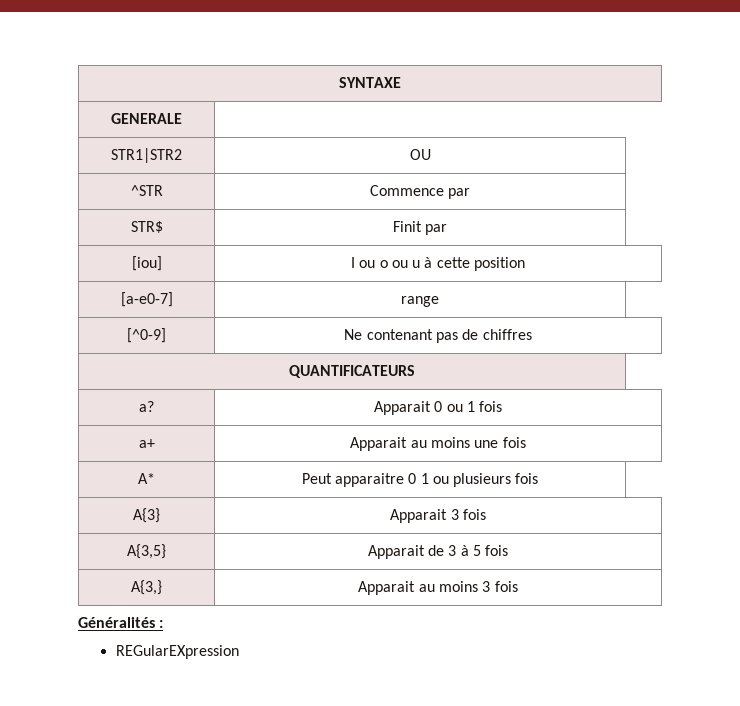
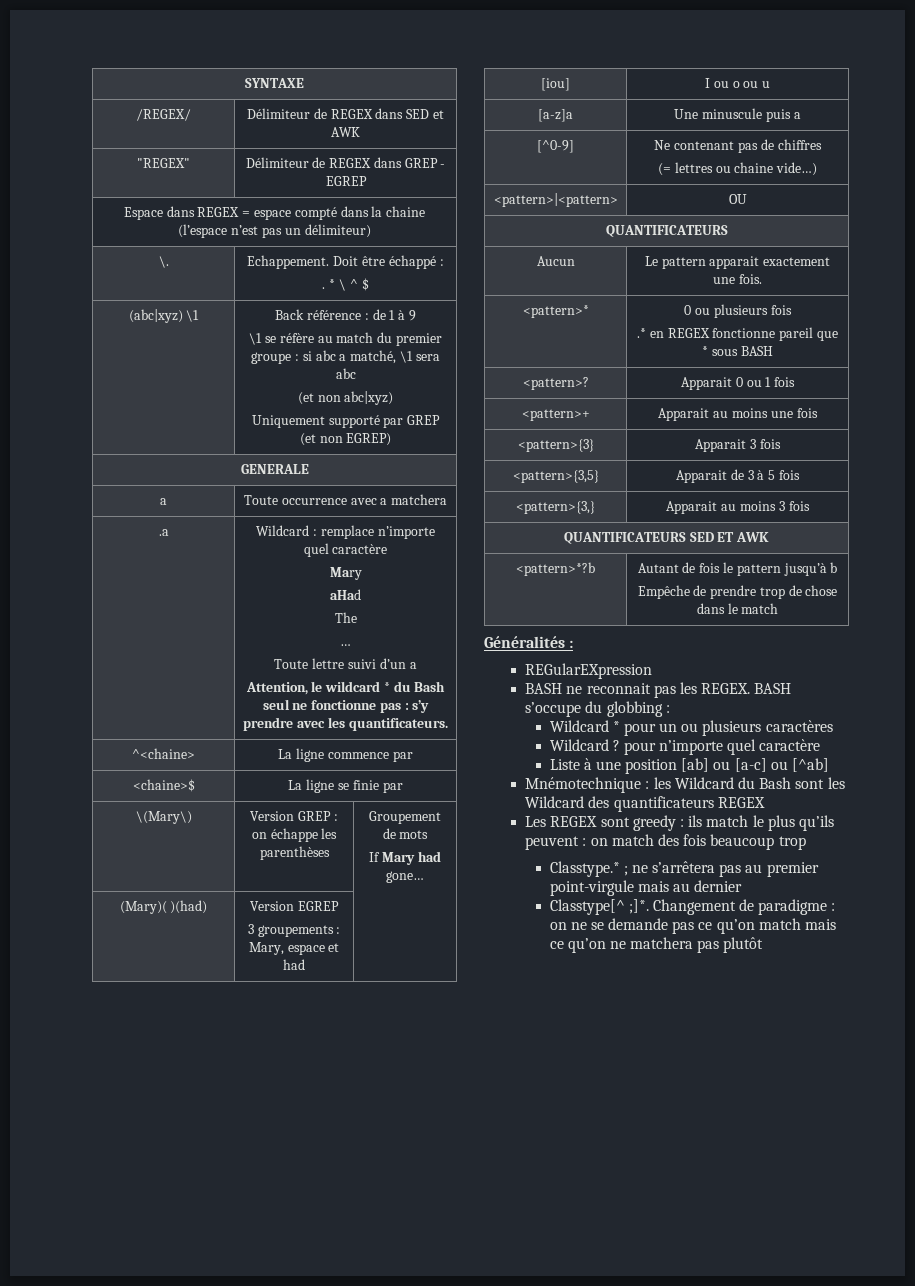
[111,113,182,124] [111,148,182,163] [409,149,431,160] [130,185,163,196] [369,185,471,199] [130,221,163,233] [392,221,448,235] GENERALE // STR1|STR2 | OU // ^STR | Commence par // STR$ | Finit par -> [136,109,191,121] [247,108,444,119] [331,127,360,137] [137,158,190,168] [245,157,446,168] [325,176,367,186] [123,206,426,220] [178,224,371,238] [158,256,169,268] [247,255,444,269] [322,278,369,291] [128,309,200,323] [275,309,416,321] [249,332,442,346] [251,350,440,364] [335,368,356,379] [297,391,394,405] [251,415,441,428] [299,433,392,446] [240,464,309,474] [160,498,167,505] [243,494,448,505] [158,529,169,536] [256,525,435,539] [303,543,388,557] [329,567,362,580] [330,589,361,600] [334,612,357,623] [340,644,351,646] [274,658,417,669] [245,681,446,695] [262,699,430,713] [243,717,448,731] [132,748,195,759] [278,748,413,762] [132,779,195,792] [288,779,403,793] [135,811,192,824] [250,811,338,821] [251,828,338,842] [259,846,330,860] [369,811,441,824] [382,828,429,839] [369,851,441,865] [386,871,424,883] [119,900,208,914] [250,901,339,911] [247,924,341,937] [248,942,340,955] [283,959,305,970] /REGEX/ | Délimiteur de REGEX dans SED et AWK // "REGEX" | Délimiteur de REGEX dans GREP - EGREP // Espace dans REGEX = espace compté dans la chaine (l’espace n’est pas un délimiteur) // \. | Echappement. Doit être échappé : // . * \ ^ $ // (abc|xyz) \1 | Back référence : de 1 à 9 // \1 se réfère au match du premier groupe : si abc a matché, \1 sera abc // (et non abc|xyz) // Uniquement supporté par GREP (et non EGREP) // GENERALE // a | Toute occurrence avec a matchera // .a | Wildcard : remplace n’importe quel caractère // Mary // aHad // The // … // Toute lettre suivi d’un a // Attention, le wildcard * du Bash seul ne fonctionne pas : s’y prendre avec les quantificateurs. // ^<chaine> | La ligne commence par // <chaine>$ | La ligne se finie par // \(Mary\) | Version GREP : on échappe les parenthèses | Groupement de mots // If Mary had gone… // (Mary)( )(had) | Version EGREP // 3 groupements : Mary, espace et had |
[424,257,526,271] [120,292,173,307] [401,296,440,307] à cette position // [a-e0-7] | range -> [538,109,573,122] [674,108,801,122] // [a-z]a | Une minuscule puis a
[289,365,415,378] [139,401,154,412] // QUANTIFICATEURS // a? -> [657,162,818,176] [493,193,618,207] [728,194,747,204] [605,225,728,237] [536,256,575,266] [644,256,831,269] [713,274,762,284] [522,305,589,318] [684,304,792,318] [637,327,838,341] [702,346,773,356] [522,377,589,390] // (= lettres ou chaine vide…) // <pattern>|<pattern> | OU // QUANTIFICATEURS // Aucun | Le pattern apparait exactement une fois. // <pattern>* | 0 ou plusieurs fois // .* en REGEX fonctionne pareil que * sous BASH // <pattern>?
[138,439,155,448] a+ -> [521,409,590,421] <pattern>+
[138,473,155,484] [301,473,539,487] [133,508,160,523] A* | Peut apparaitre 0 1 ou plusieurs fois // A{3} -> [517,439,594,452] <pattern>{3}
[127,544,166,559] A{3,5} -> [512,470,599,483] <pattern>{3,5}
[131,580,162,595] A{3,} -> [516,501,595,514] <pattern>{3,}
[78,617,164,628] [115,645,239,659] // Généralités : // REGularEXpression -> [563,532,770,544] [516,562,595,576] [637,562,838,576] [637,585,838,599] [696,603,779,614] [484,636,574,648] [525,663,653,679] [525,682,792,698] [525,701,670,717] [549,720,833,736] [549,739,821,755] [549,758,829,774] [525,777,845,793] [525,796,765,812] [525,815,834,831] [525,834,806,850] [549,861,819,877] [549,880,743,896] [549,899,836,915] [549,918,836,934] [549,937,764,953] // QUANTIFICATEURS SED ET AWK // <pattern>*?b | Autant de fois le pattern jusqu’à b // Empêche de prendre trop de chose dans le match // Généralités : // REGularEXpression // BASH ne reconnait pas les REGEX. BASH s’occupe du globbing : // Wildcard * pour un ou plusieurs caractères // Wildcard ? pour n’importe quel caractère // Liste à une position [ab] ou [a-c] ou [^ab] // Mnémotechnique : les Wildcard du Bash sont les Wildcard des quantificateurs REGEX // Les REGEX sont greedy : ils match le plus qu’ils peuvent : on match des fois beaucoup trop // Classtype.* ; ne s’arrêtera pas au premier point-virgule mais au dernier // Classtype[^ ;]*. Changement de paradigme : on ne se demande pas ce qu’on match mais ce qu’on ne matchera pas plutôt

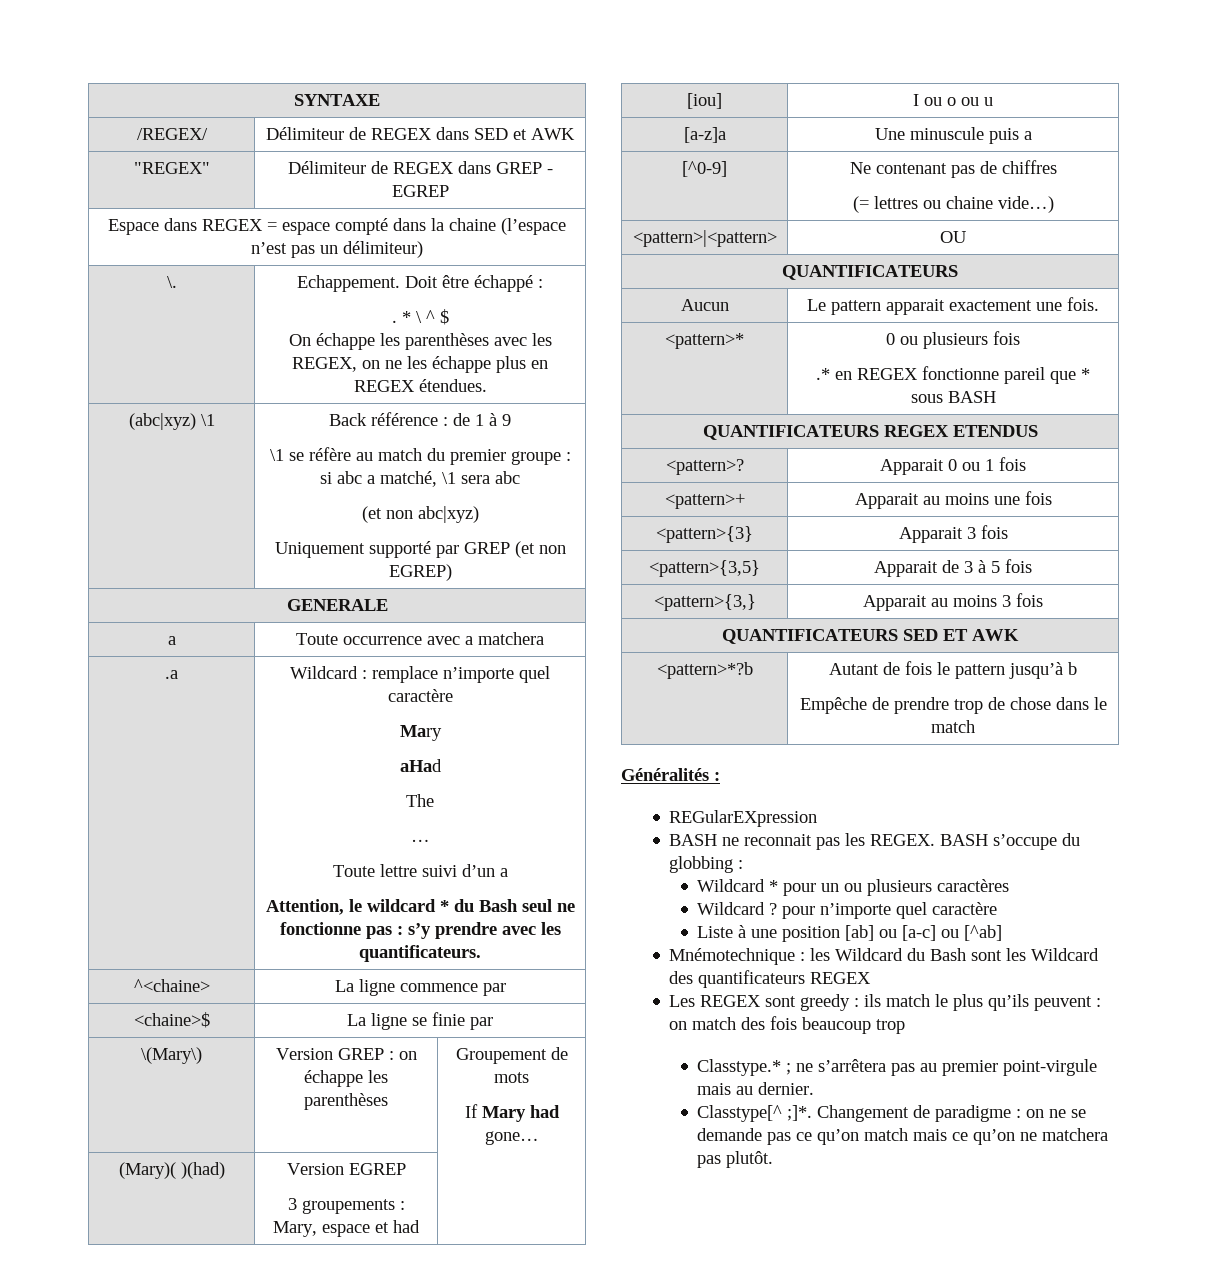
(369, 284) none -> [288,333,552,350] [292,356,548,373] [353,379,487,392] // On échappe les parenthèses avec les REGEX, on ne les échappe plus en REGEX étendues.
(773, 351) none -> [702,425,1038,440] // QUANTIFICATEURS REGEX ETENDUS
[694,880,743,892] dernier -> [758,1082,815,1095] dernier.
[723,937,764,953] plutôt -> [726,1151,774,1168] plutôt.

